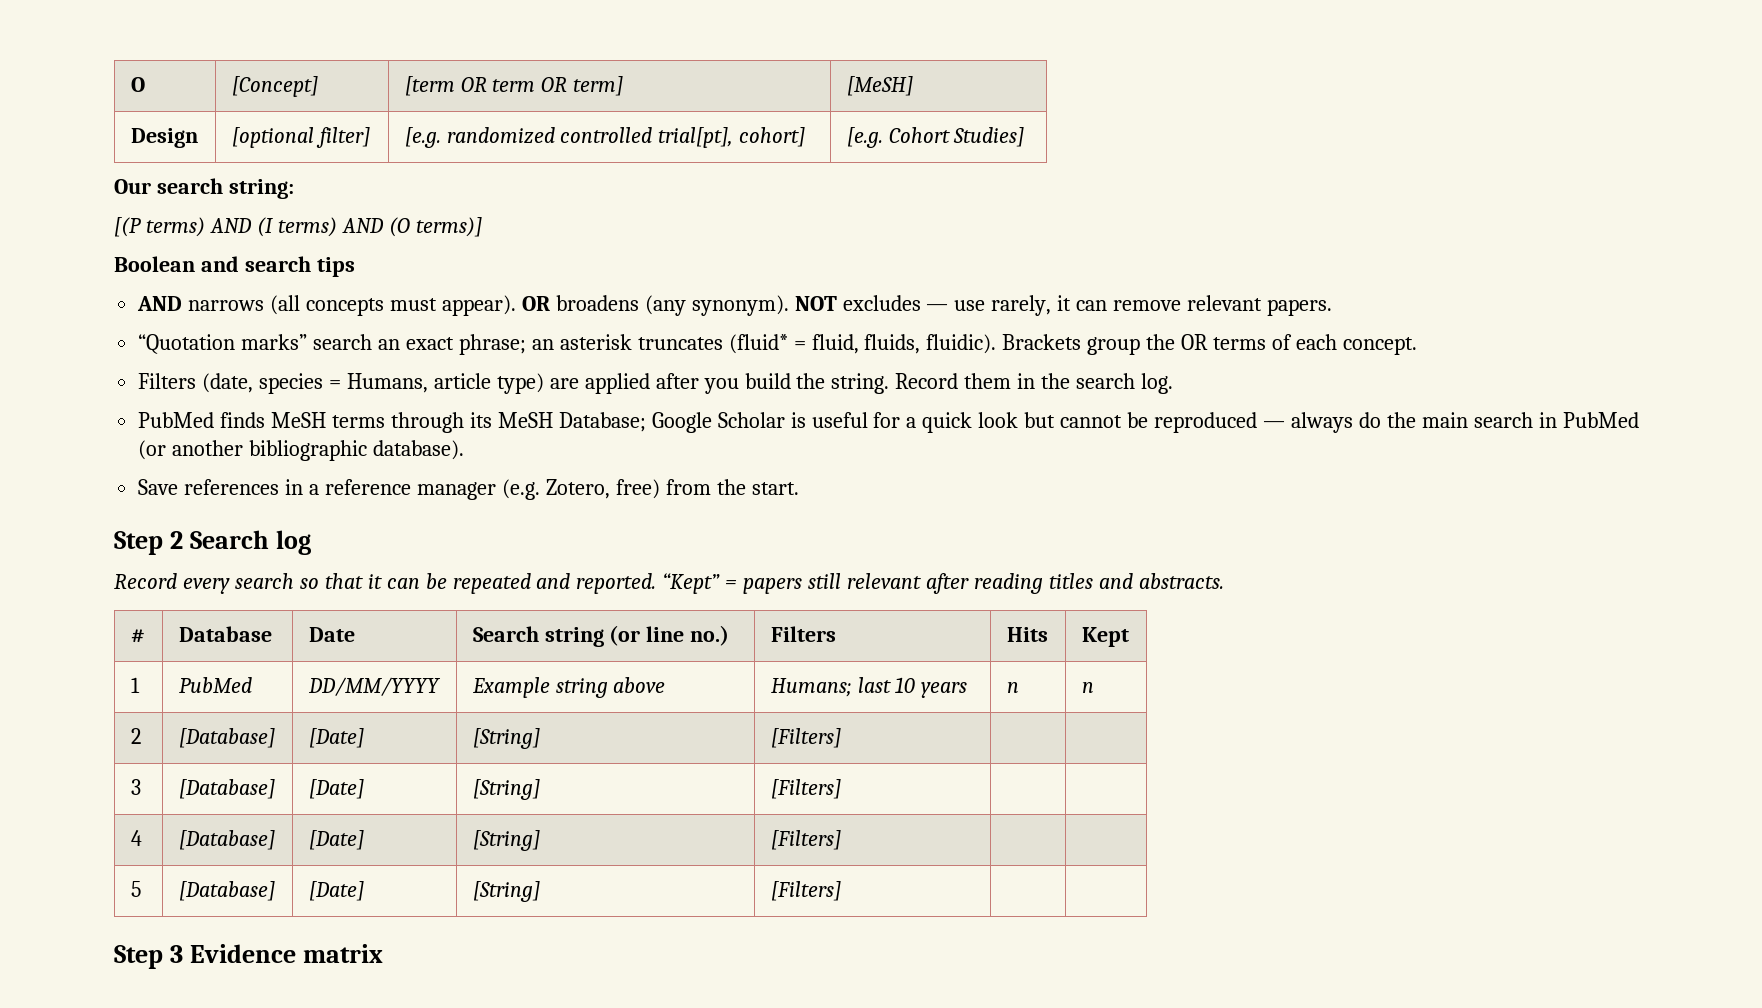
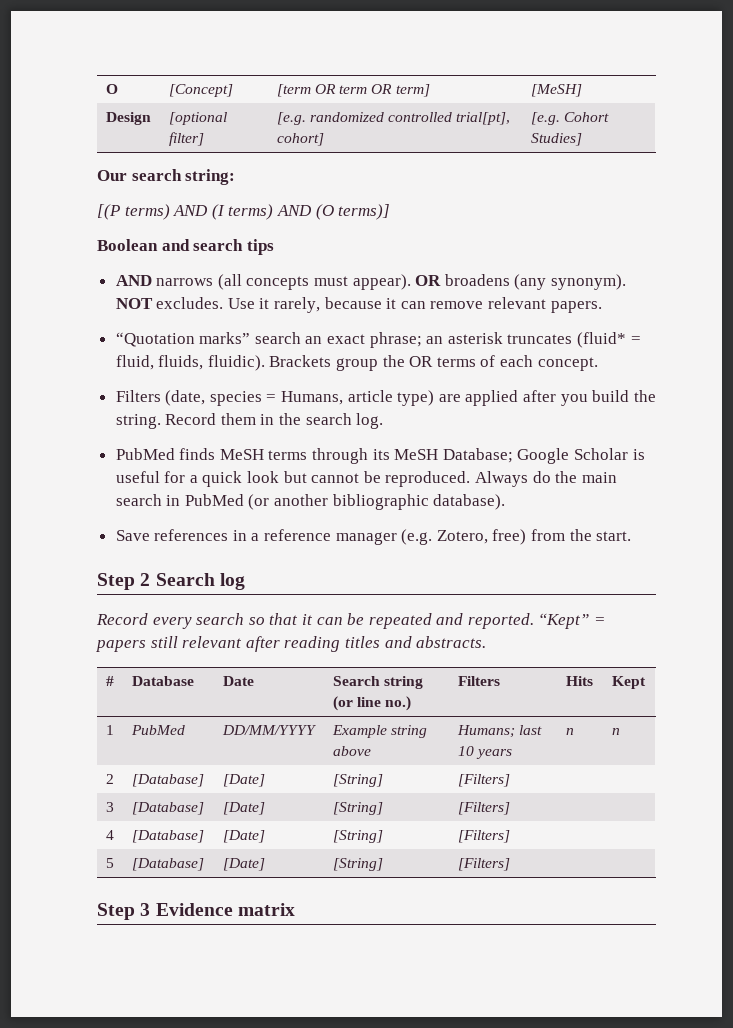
[842,295,1052,316] excludes — use rarely, -> [156,297,382,313] excludes. Use it rarely, because
[1154,412,1353,433] reproduced — always -> [385,471,529,487] reproduced. Always

